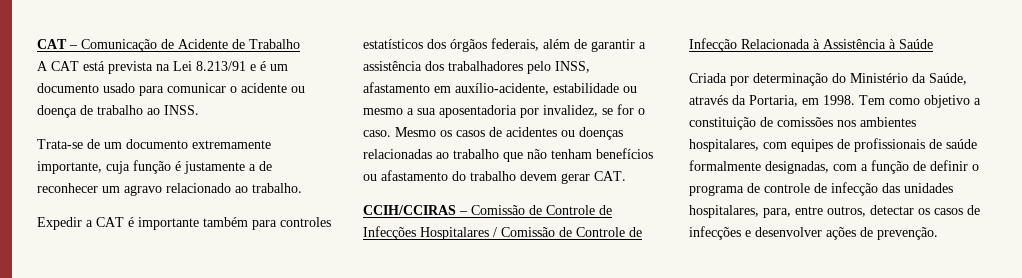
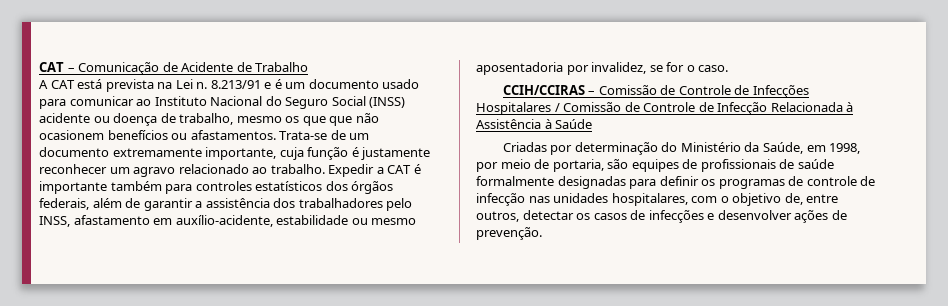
(192, 66) none -> [196,82,208,89] n.
[230,83,305,93] [37,105,199,118] o acidente ou doença de trabalho ao INSS. // -> [136,96,406,109] [39,113,379,126] [39,130,276,140] ao Instituto Nacional do Seguro Social (INSS) acidente ou doença de trabalho, mesmo os que que não ocasionem benefícios ou afastamentos.
[249,161,272,171] a de -> (431, 153) none
(302, 188) // -> (325, 169) none
[407,108,436,115] a sua -> (417, 221) none
[395,127,623,140] [363,148,653,162] [363,170,626,184] Mesmo os casos de acidentes ou doenças relacionadas ao trabalho que não tenham benefícios ou afastamento do trabalho devem gerar CAT. -> (729, 68) none
[689,73,727,83] Criada -> [502,142,547,152] Criadas
[689,95,981,108] [689,117,916,130] [689,139,787,152] através da Portaria, em 1998. Tem como objetivo a constituição de comissões nos ambientes hospitalares, com -> [806,143,861,154] [476,159,629,172] em 1998, por meio de portaria, são
[765,160,979,174] [689,185,744,196] designadas, com a função de definir o programa -> [557,176,785,189] designadas para definir os programas
[882,183,900,193] das -> [528,196,550,203] nas
[763,208,791,218] para, -> [691,193,803,206] com o objetivo de,

